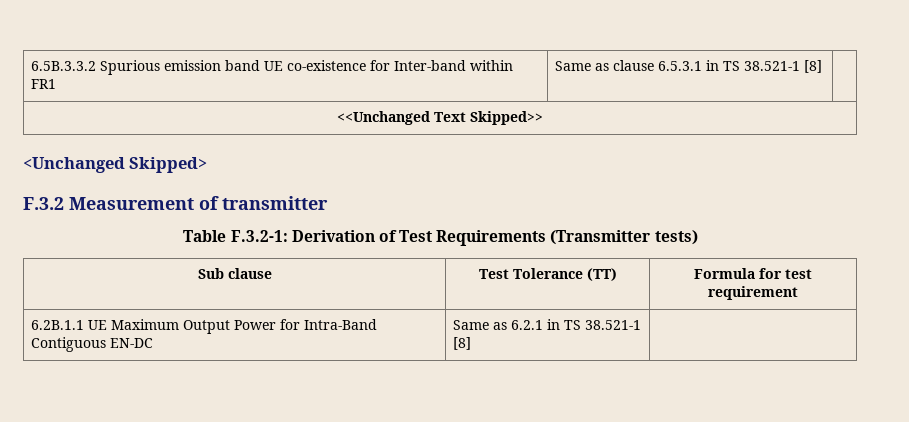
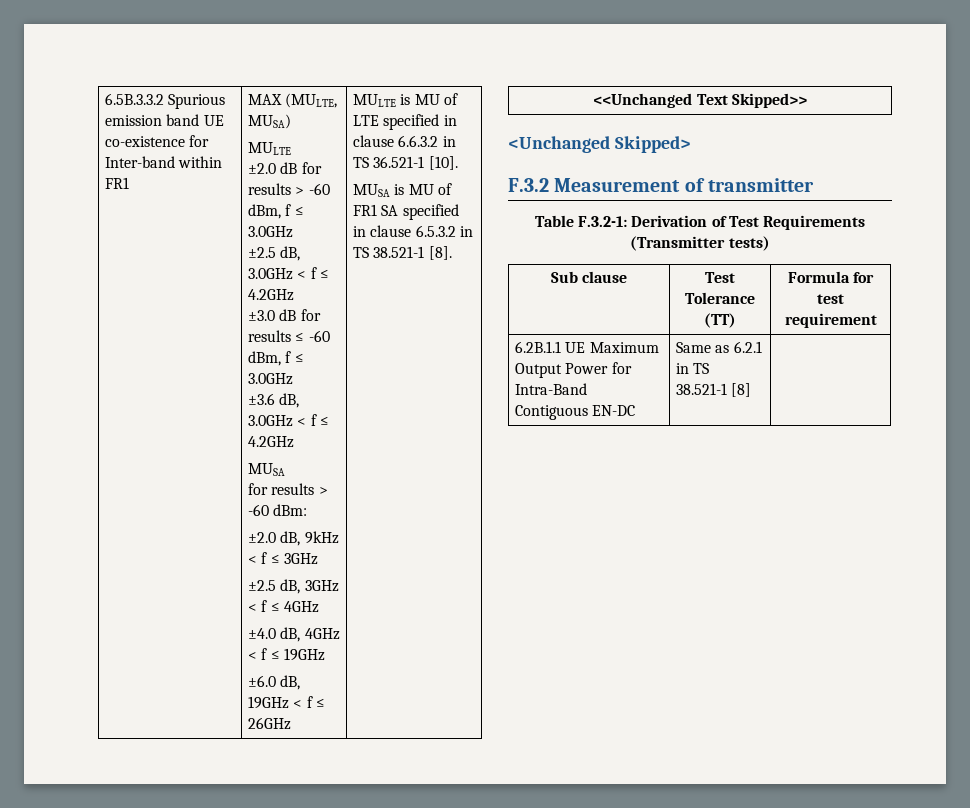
[555,60,823,73] Same as clause 6.5.3.1 in TS 38.521-1 [8] | -> [247,93,338,108] [247,114,291,129] [247,142,291,155] [247,162,322,174] [247,183,330,195] [247,204,304,219] [247,226,293,238] [247,246,301,261] [247,267,329,280] [247,289,294,301] [247,309,321,321] [247,330,330,342] [247,351,304,366] [247,373,293,385] [247,393,300,408] [247,414,329,427] [247,436,294,448] [247,463,285,476] [247,483,328,495] [247,504,308,516] [247,531,339,546] [247,552,318,565] [247,579,339,594] [247,600,319,613] [247,627,340,642] [247,648,325,661] [247,675,301,690] [247,696,325,709] [247,717,291,730] [352,93,458,107] [352,114,457,130] [352,135,456,147] [352,156,458,170] [352,183,452,197] [352,204,459,220] [352,225,473,237] [352,246,452,260] MAX (MULTE, MUSA) // MULTE // ±2.0 dB for results > -60 dBm, f ≤ 3.0GHz // ±2.5 dB, 3.0GHz < f ≤ 4.2GHz // ±3.0 dB for results ≤ -60 dBm, f ≤ 3.0GHz // ±3.6 dB, 3.0GHz < f ≤ 4.2GHz // MUSA // for results > -60 dBm: // ±2.0 dB, 9kHz < f ≤ 3GHz // ±2.5 dB, 3GHz < f ≤ 4GHz // ±4.0 dB, 4GHz < f ≤ 19GHz // ±6.0 dB, 19GHz < f ≤ 26GHz | MULTE is MU of LTE specified in clause 6.6.3.2 in TS 36.521-1 [10]. // MUSA is MU of FR1 SA specified in clause 6.5.3.2 in TS 38.521-1 [8].

